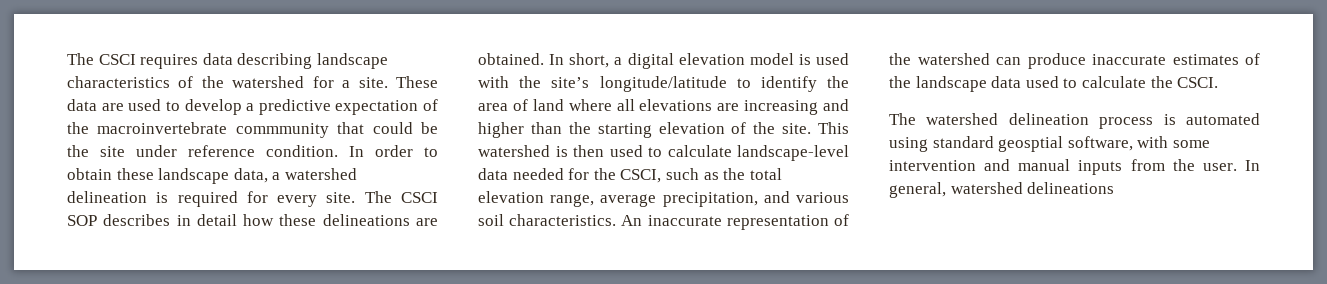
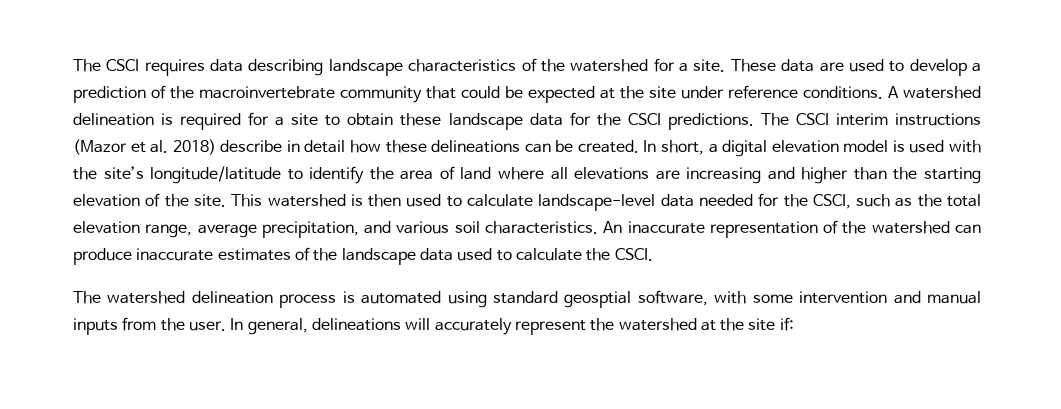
[258,99,419,115] predictive expectation -> [73,86,146,103] prediction
[235,123,329,138] commmunity -> [340,86,422,103] community
(438, 128) none -> [528,86,615,103] expected at
[266,145,438,157] [67,168,281,184] condition. In order to obtain these landscape data, a -> [803,86,899,99] conditions. A
[277,191,438,207] [67,214,171,226] every site. The CSCI SOP describes -> [275,112,981,130] [73,139,283,155] a site to obtain these landscape data for the CSCI predictions. The CSCI interim instructions (Mazor et al. 2018) describe
[415,218,438,226] [478,53,544,65] are obtained. -> [524,140,639,153] can be created.
[950,182,1115,194] watershed delineations -> [311,317,794,335] delineations will accurately represent the watershed at the site if:

